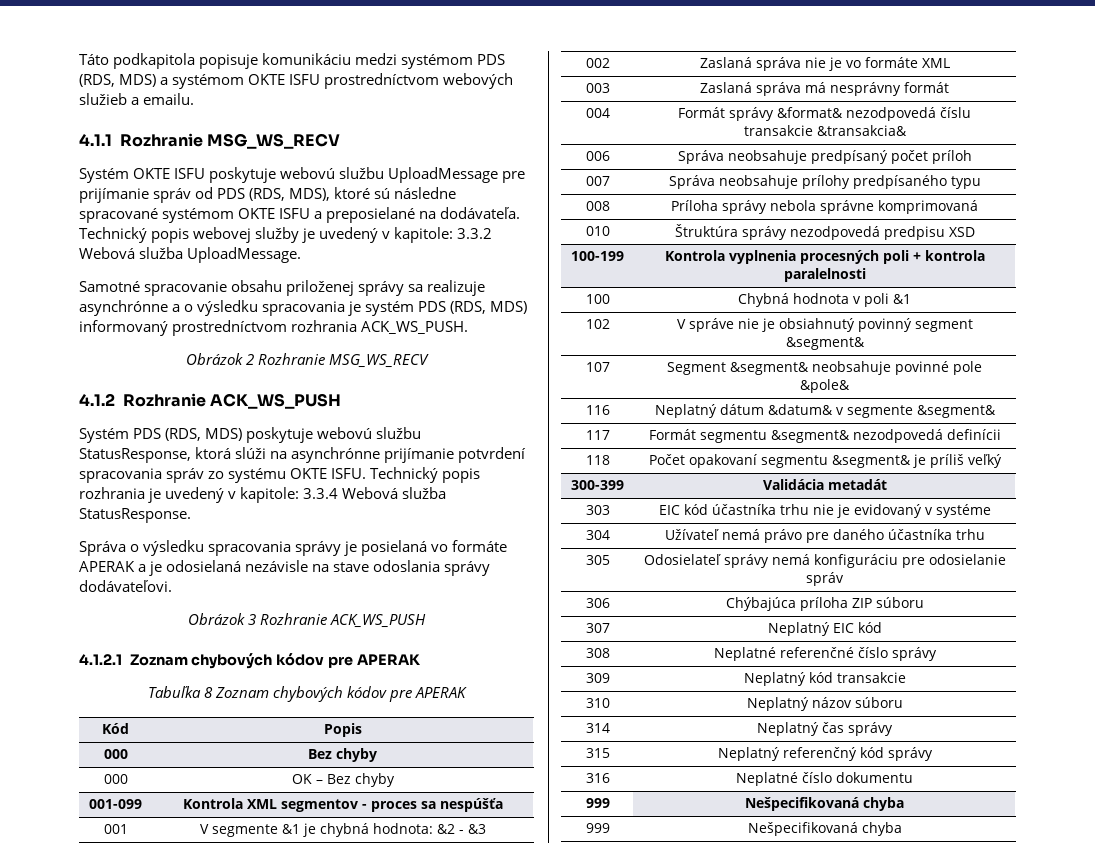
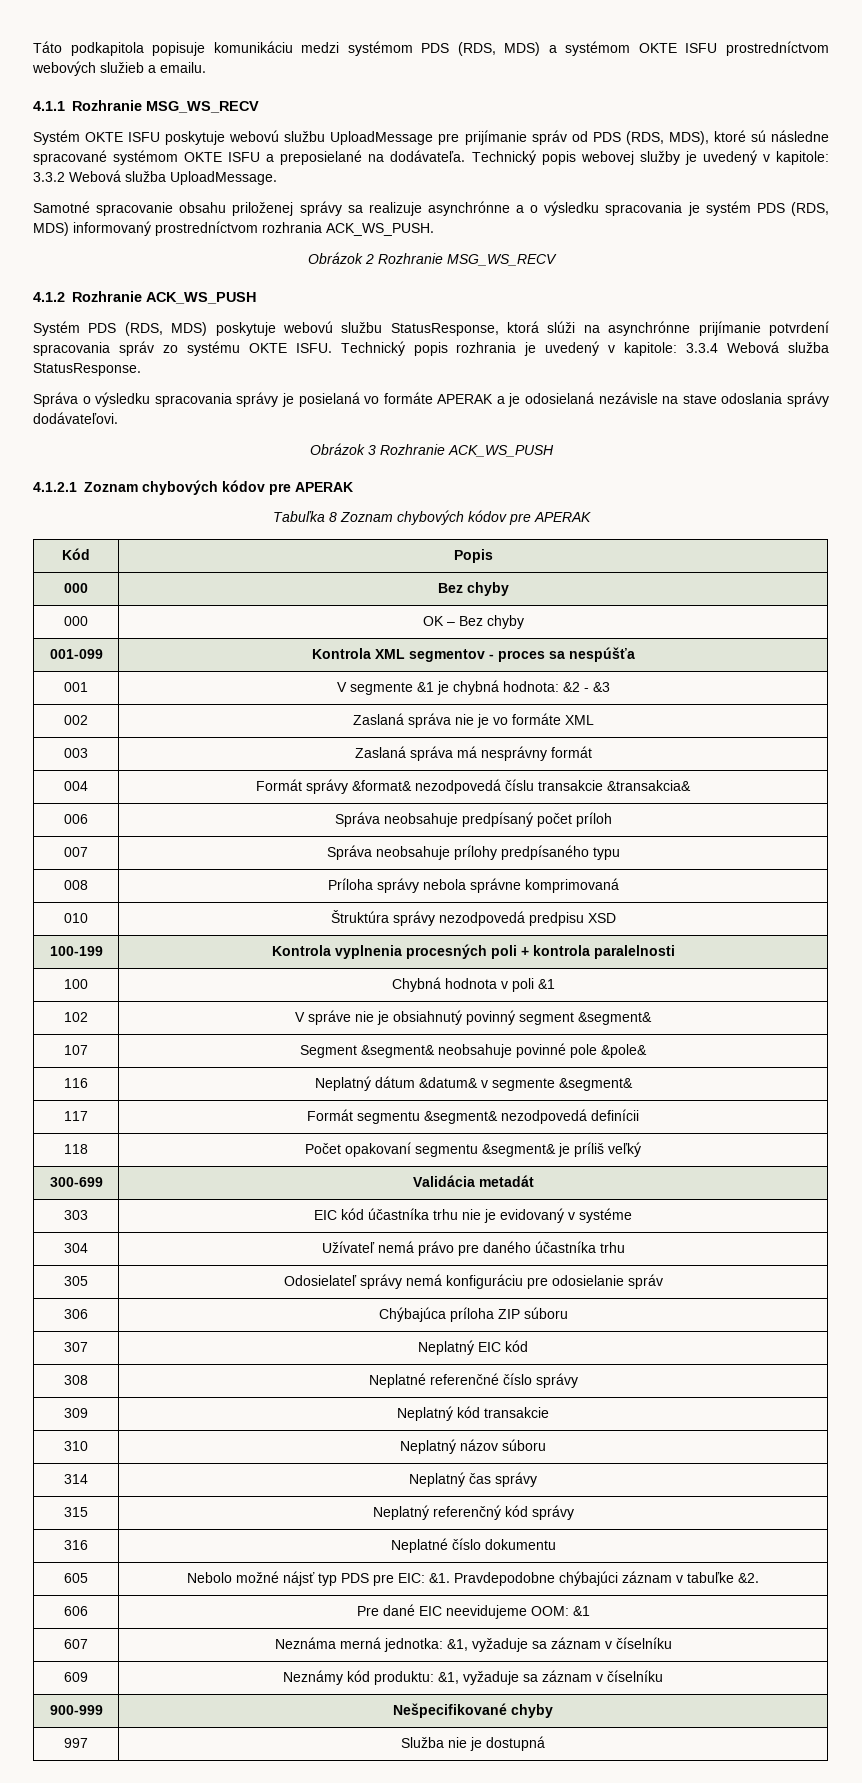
[571,480,624,490] 300-399 -> [49,1177,103,1187] 300-699
[585,798,610,808] [745,797,904,811] [585,823,610,833] [747,822,902,836] 999 | Nešpecifikovaná chyba // 999 | Nešpecifikovaná chyba -> [64,1573,88,1583] [186,1571,759,1586] [64,1606,88,1616] [356,1604,590,1619] [64,1639,88,1649] [274,1637,672,1652] [64,1672,88,1682] [283,1670,663,1685] [49,1705,103,1715] [393,1703,553,1718] [64,1738,88,1748] [401,1736,545,1751] 605 | Nebolo možné nájsť typ PDS pre EIC: &1. Pravdepodobne chýbajúci záznam v tabuľke &2. // 606 | Pre dané EIC neevidujeme OOM: &1 // 607 | Neznáma merná jednotka: &1, vyžaduje sa záznam v číselníku // 609 | Neznámy kód produktu: &1, vyžaduje sa záznam v číselníku // 900-999 | Nešpecifikované chyby // 997 | Služba nie je dostupná

